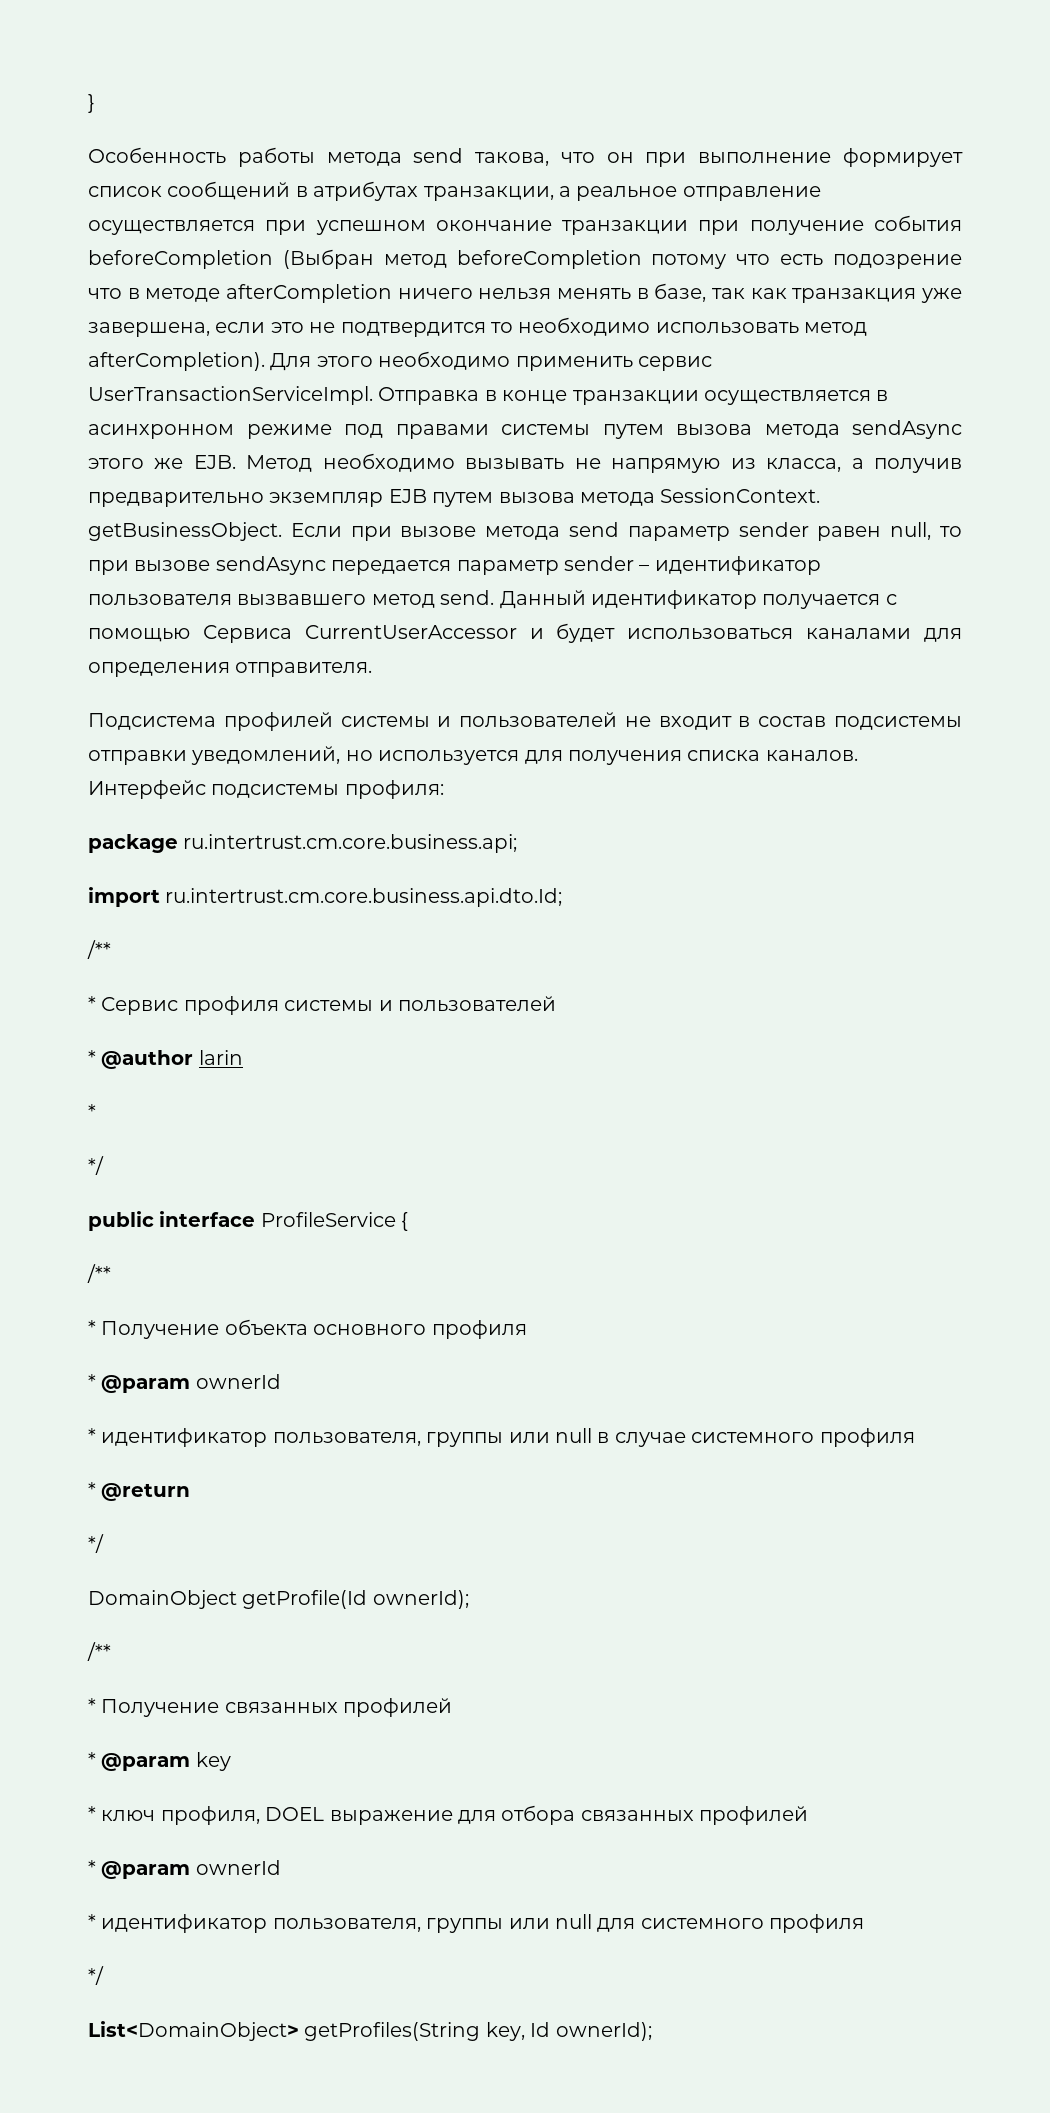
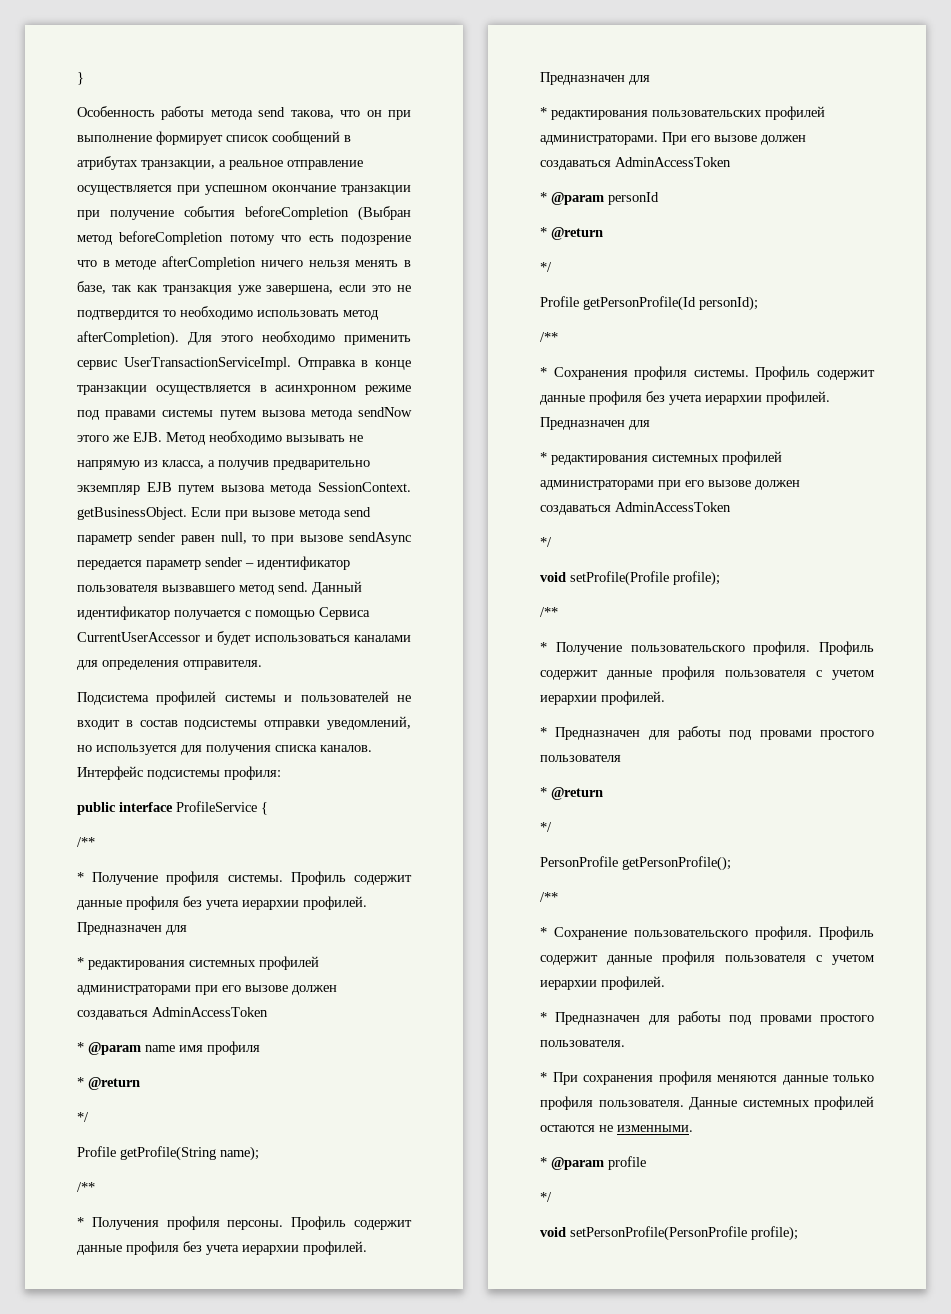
[852,420,962,439] sendAsync -> [357,407,412,417] sendNow
[88,834,518,853] [88,887,563,907] [87,940,111,959] [88,996,556,1015] [88,1050,243,1069] [88,1104,96,1119] [88,1156,104,1175] // package ru.intertrust.cm.core.business.api; // import ru.intertrust.cm.core.business.api.dto.Id; // /** // * Сервис профиля системы и пользователей // * @author larin // * // */ -> (281, 773) none
[224,1319,527,1339] [88,1374,281,1393] [88,1428,915,1447] [88,1482,191,1501] [88,1534,104,1553] [88,1590,469,1609] [87,1642,111,1661] [88,1698,453,1717] [88,1752,231,1771] [88,1805,809,1825] [88,1860,281,1879] [88,1914,865,1933] [88,1966,104,1985] [88,2021,652,2041] объекта основного профиля // * @param ownerId // * идентификатор пользователя, группы или null в случае системного профиля // * @return // */ // DomainObject getProfile(Id ownerId); // /** // * Получение связанных профилей // * @param key // * ключ профиля, DOEL выражение для отбора связанных профилей // * @param ownerId // * идентификатор пользователя, группы или null для системного профиля // */ // List<DomainObject> getProfiles(String key, Id ownerId); -> [166,871,412,885] [77,896,367,910] [77,922,187,935] [77,956,319,970] [77,985,337,995] [77,1007,268,1020] [77,1041,260,1055] [77,1077,140,1090] [77,1112,89,1122] [77,1146,259,1161] [77,1182,95,1192] [77,1216,413,1230] [77,1241,367,1255] [540,72,650,85] [540,106,825,120] [540,132,806,145] [540,157,731,170] [540,192,659,205] [540,227,603,240] [540,262,552,272] [540,296,758,311] [540,332,558,342] [540,366,875,380] [540,391,830,405] [540,417,650,430] [540,451,782,465] [540,480,800,490] [540,502,731,515] [540,537,552,547] [540,571,720,586] [540,607,558,617] [540,641,874,655] [540,666,874,680] [540,691,665,705] [540,726,874,740] [540,755,621,762] [540,787,603,800] [540,822,552,832] [540,856,731,871] [540,892,558,902] [540,926,874,940] [540,951,874,965] [540,976,665,990] [540,1011,874,1025] [540,1040,625,1047] [540,1071,874,1085] [540,1096,874,1110] [540,1125,693,1132] [540,1156,646,1170] [540,1192,552,1202] [540,1226,798,1241] профиля системы. Профиль содержит данные профиля без учета иерархии профилей. Предназначен для // * редактирования системных профилей администраторами при его вызове должен создаваться AdminAccessToken // * @param name имя профиля // * @return // */ // Profile getProfile(String name); // /** // * Получения профиля персоны. Профиль содержит данные профиля без учета иерархии профилей. Предназначен для // * редактирования пользовательских профилей администраторами. При его вызове должен создаваться AdminAccessToken // * @param personId // * @return // */ // Profile getPersonProfile(Id personId); // /** // * Сохранения профиля системы. Профиль содержит данные профиля без учета иерархии профилей. Предназначен для // * редактирования системных профилей администраторами при его вызове должен создаваться AdminAccessToken // */ // void setProfile(Profile profile); // /** // * Получение пользовательского профиля. Профиль содержит данные профиля пользователя с учетом иерархии профилей. // * Предназначен для работы под провами простого пользователя // * @return // */ // PersonProfile getPersonProfile(); // /** // * Сохранение пользовательского профиля. Профиль содержит данные профиля пользователя с учетом иерархии профилей. // * Предназначен для работы под провами простого пользователя. // * При сохранения профиля меняются данные только профиля пользователя. Данные системных профилей остаются не изменными. // * @param profile // */ // void setPersonProfile(PersonProfile profile);

